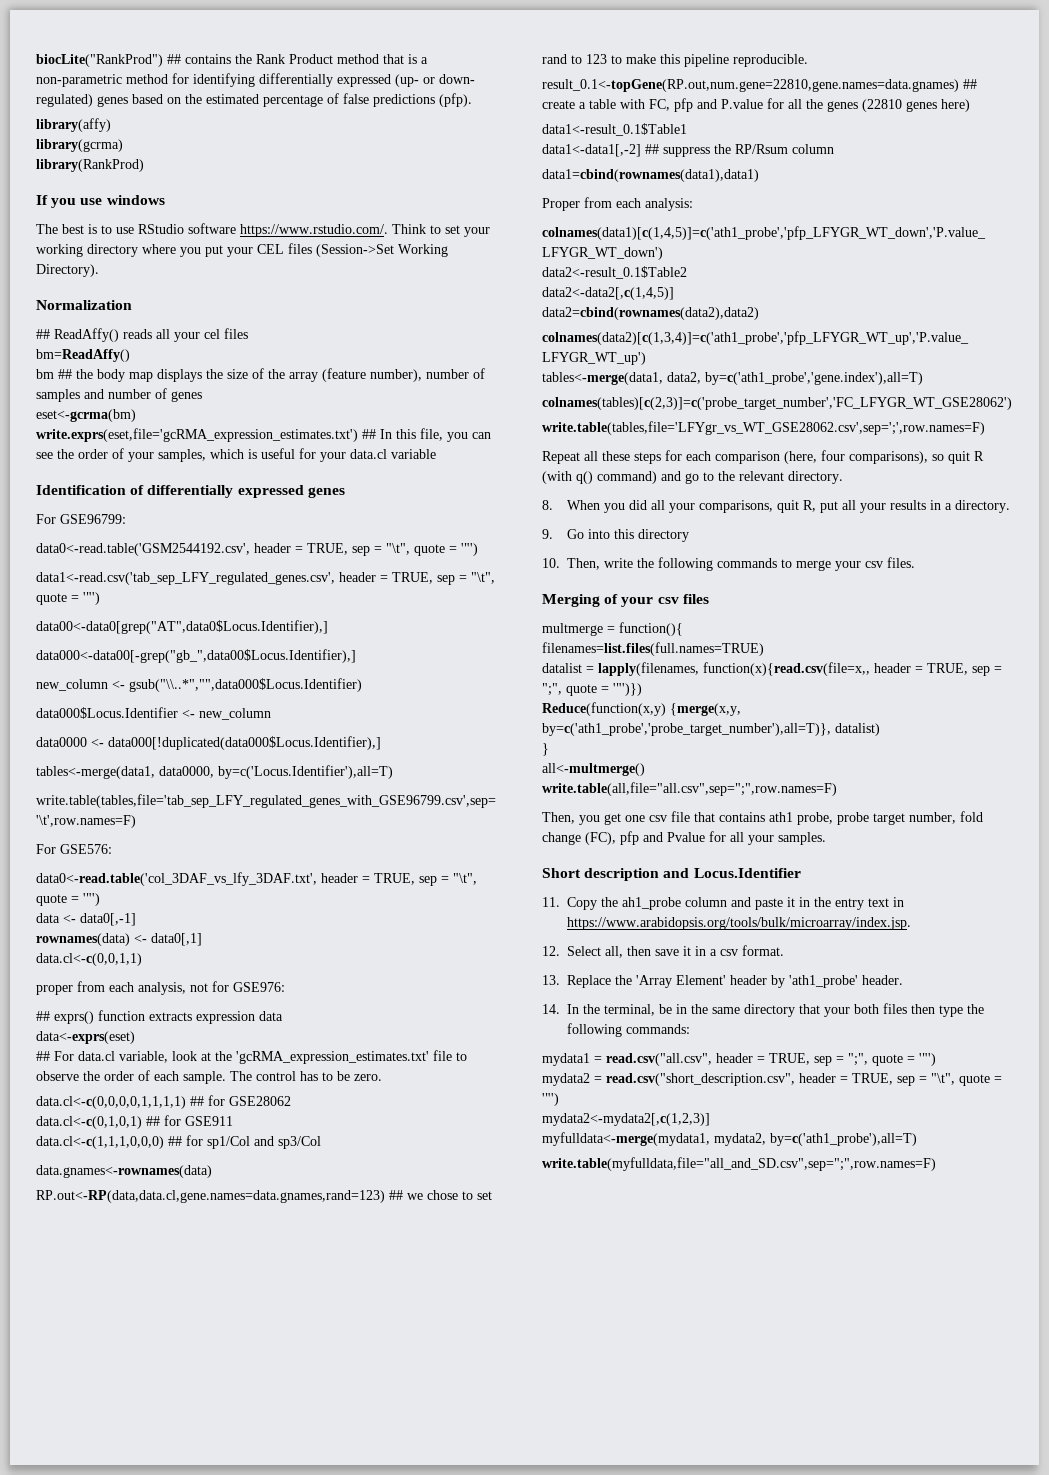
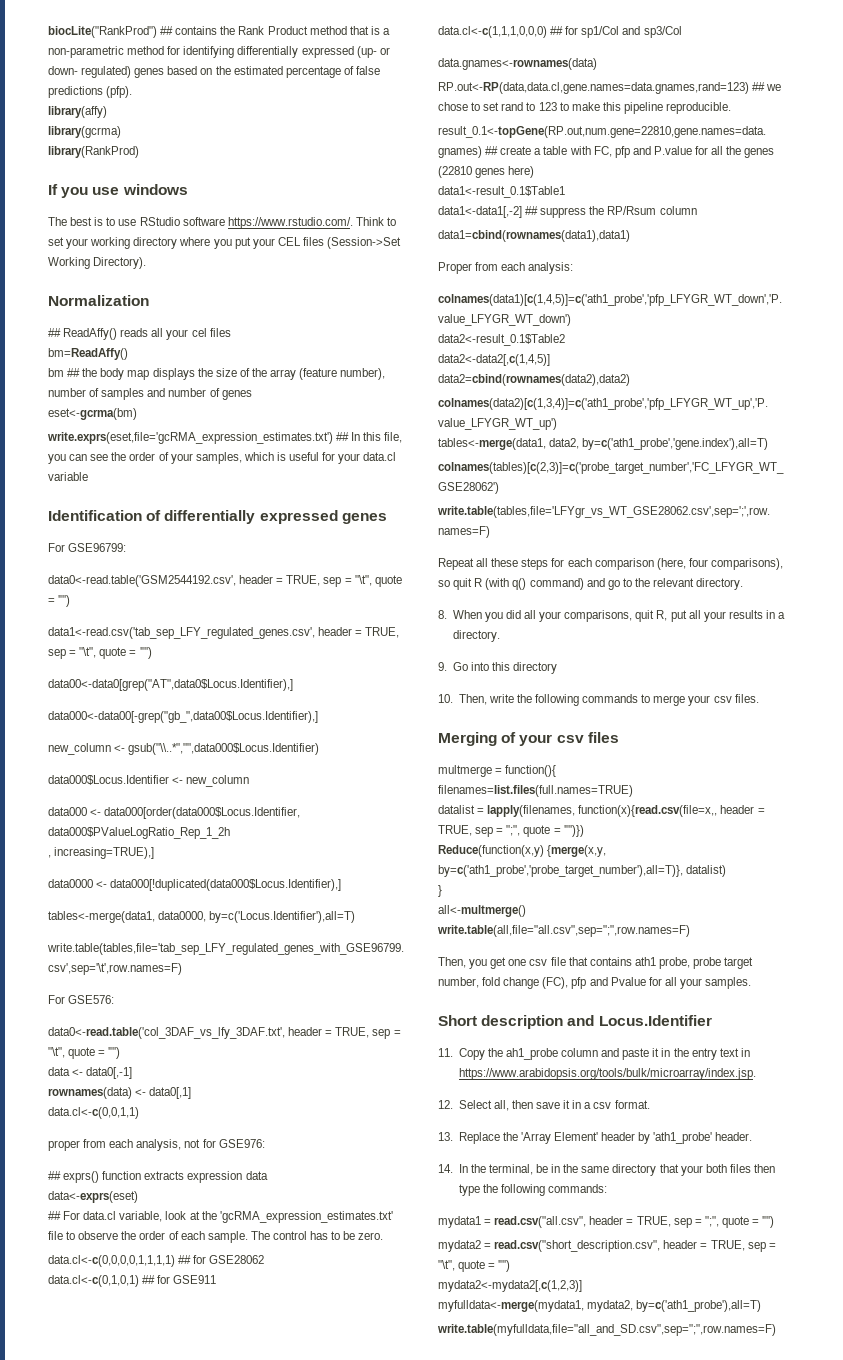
(271, 714) none -> [48,807,301,819] [48,827,230,839] [48,847,155,859] // data000 <- data000[order(data000$Locus.Identifier, data000$PValueLogRatio_Rep_1_2h // , increasing=TRUE),]

